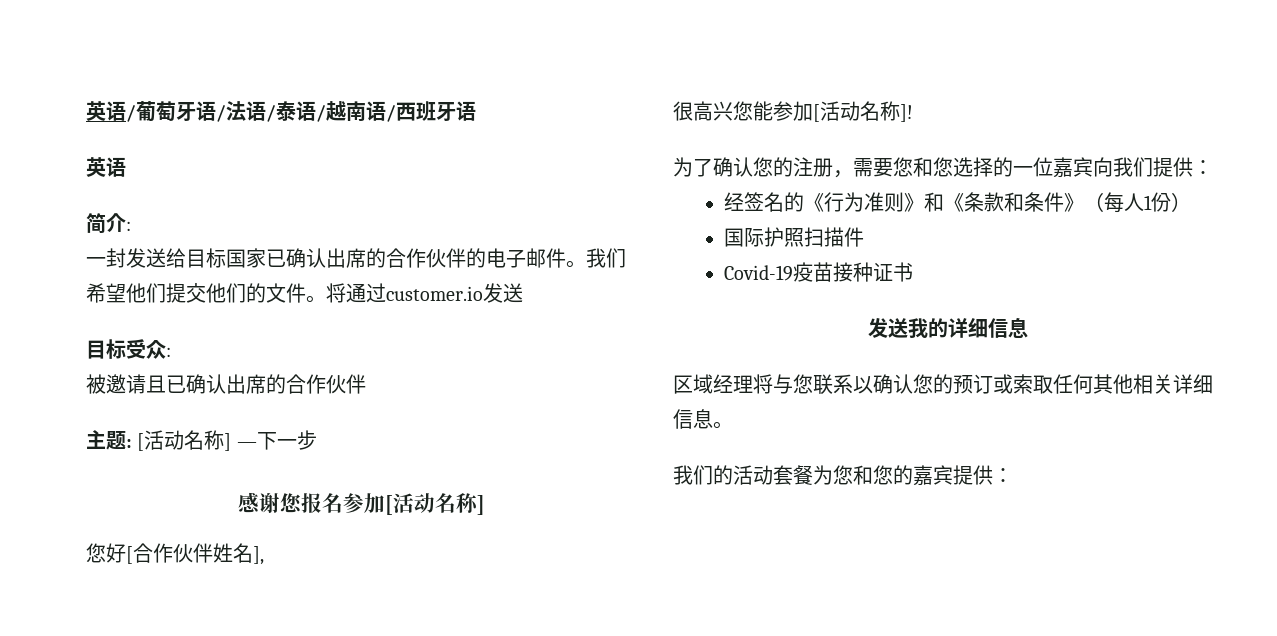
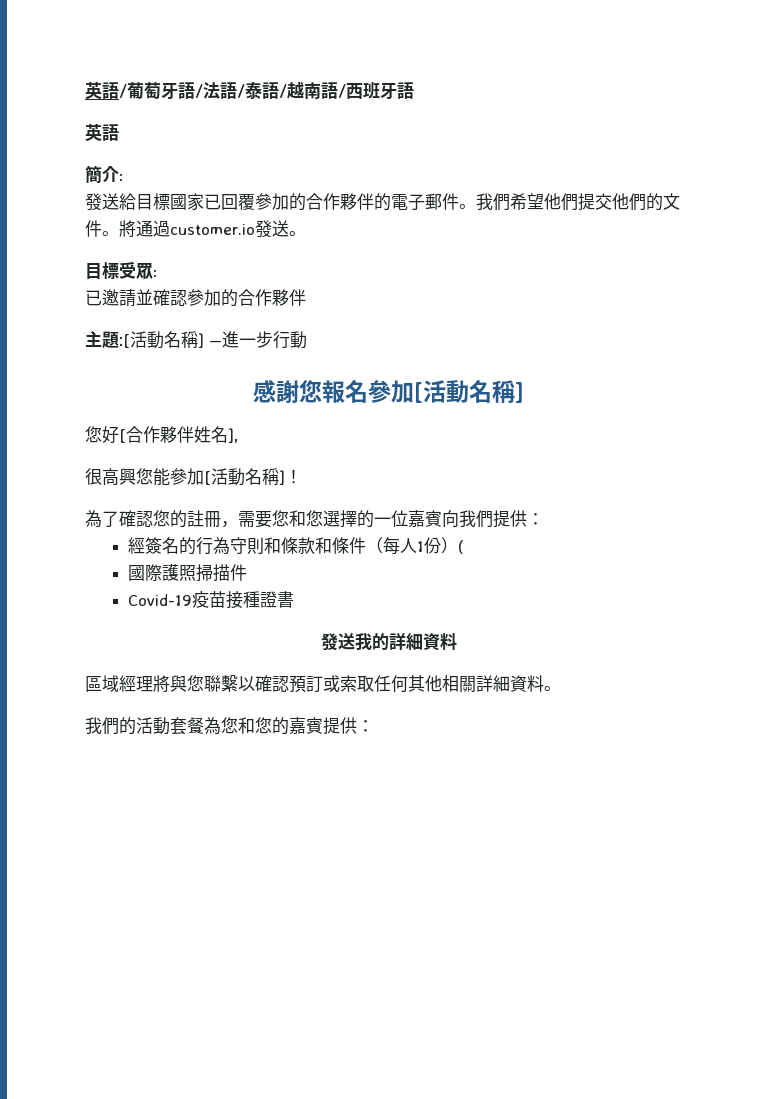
[86,101,126,121] 英语 -> [85,81,119,99] 英語
[196,101,316,122] 语/法语/泰语 -> [178,82,279,99] 語/法語/泰語
[366,101,386,121] 语 -> [321,82,338,99] 語
[456,101,476,121] [86,157,126,177] [86,213,106,234] 语 // 英语 // 简 -> [397,82,414,99] [85,123,119,141] [85,165,102,184] 語 // 英語 // 簡
[86,248,626,268] [86,283,523,303] [86,339,171,359] [86,374,366,394] [86,430,225,451] 一封发送给目标国家已确认出席的合作伙伴的电子邮件。我们希望他们提交他们的文件。将通过customer.io发送 // 目标受众: // 被邀请且已确认出席的合作伙伴 // 主题: [活动名称 -> [85,193,680,211] [85,220,306,238] [85,262,158,279] [85,289,306,307] [85,331,198,349] 發送給目標國家已回覆參加的合作夥伴的電子郵件。我們希望他們提交他們的文件。將通過customer.io發送。 // 目標受眾: // 已邀請並確認參加的合作夥伴 // 主題:[活動名稱
[256,432,277,450] 下 -> [222,331,239,348] 進
(317, 440) none -> [273,331,307,349] 行動
[258,493,478,515] 谢您报名参加[活动名称 -> [276,380,515,403] 謝您報名參加[活動名稱
[173,544,193,563] 伙 -> [160,426,177,443] 夥
[713,101,913,122] [673,157,833,177] 兴您能参加[活动名称]! // 为了确认您的注册 -> [119,468,302,486] [85,510,221,528] 興您能參加[活動名稱]！ // 為了確認您的註冊
[953,157,993,177] 选择 -> [323,510,357,528] 選擇
[1073,157,1153,177] 宾向我们 -> [425,510,493,528] 賓向我們
[723,192,1084,212] 经签名的《行为准则》和《条款和条件》 -> [127,537,366,555] 經簽名的行為守則和條款和條件
[723,227,824,247] // 国际护照扫 -> [457,540,464,554] [127,564,213,582] ( // 國際護照掃
[852,262,913,282] [868,317,1028,338] [673,374,993,395] 种证书 // 发送我的详细信息 // 区域经理将与您联系以确认您的预订 -> [242,591,294,608] [320,632,457,651] [85,675,323,693] 種證書 // 發送我的詳細資料 // 區域經理將與您聯繫以確認預訂
[1153,374,1213,394] [673,409,713,429] 关详细信息 -> [459,675,544,693] 關詳細資料
[693,465,833,485] 们的活动套餐为 -> [102,717,221,735] 們的活動套餐為
[933,465,953,485] 宾 -> [306,717,323,734] 賓

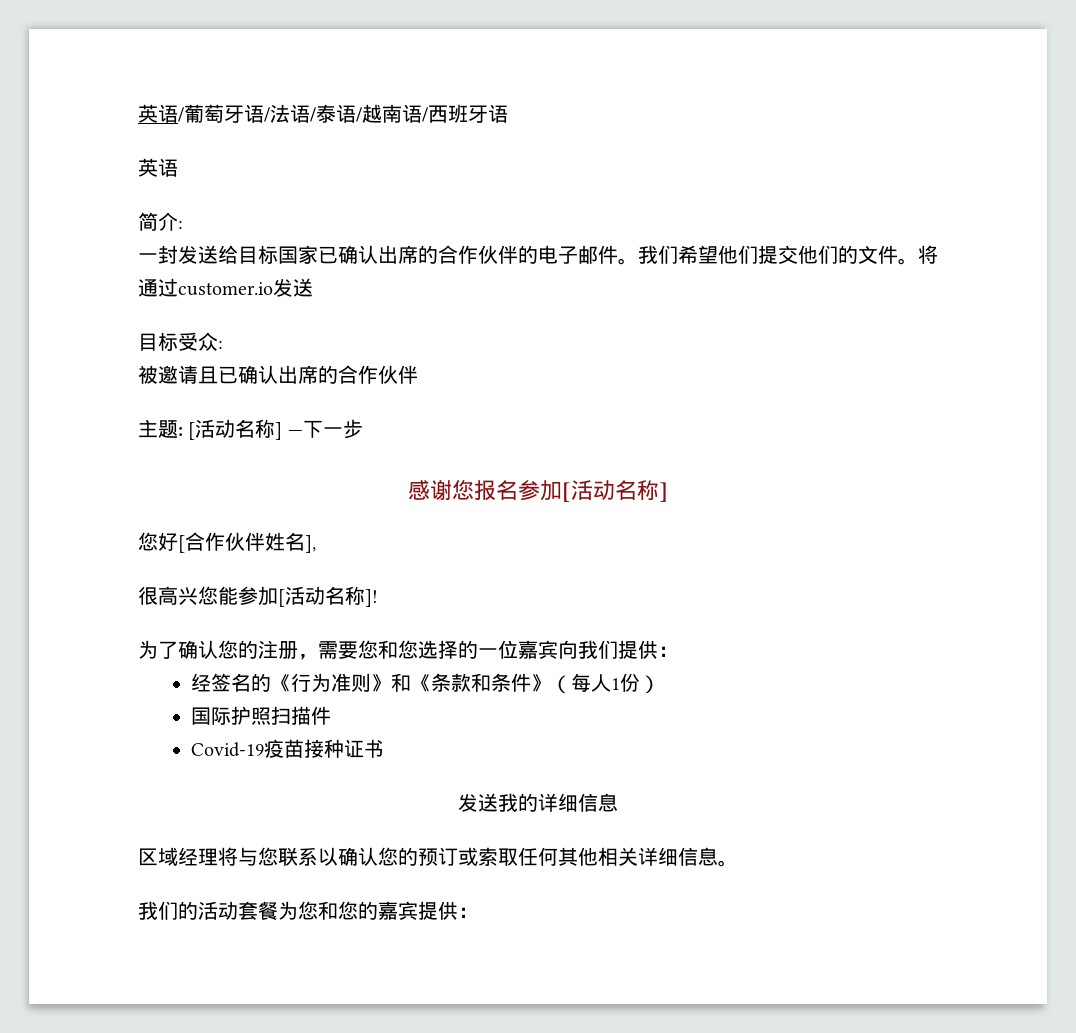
[85,81,119,99] 英語 -> [138,104,178,123] 英语
[178,82,279,99] 語/法語/泰語 -> [244,104,356,123] 语/法语/泰语
[321,82,338,99] 語 -> [402,104,422,123] 语
[397,82,414,99] [85,123,119,141] [85,165,102,184] 語 // 英語 // 簡 -> [488,104,508,123] [138,158,178,177] [138,212,158,231] 语 // 英语 // 简
[85,193,680,211] [85,220,306,238] [85,262,158,279] [85,289,306,307] [85,331,198,349] 發送給目標國家已回覆參加的合作夥伴的電子郵件。我們希望他們提交他們的文件。將通過customer.io發送。 // 目標受眾: // 已邀請並確認參加的合作夥伴 // 主題:[活動名稱 -> [138,245,938,265] [138,278,313,297] [138,332,223,351] [138,365,418,384] [138,419,276,440] 一封发送给目标国家已确认出席的合作伙伴的电子邮件。我们希望他们提交他们的文件。将通过customer.io发送 // 目标受众: // 被邀请且已确认出席的合作伙伴 // 主题: [活动名称
[222,331,239,348] 進 -> [302,420,323,438] 下
[273,331,307,349] 行動 -> (363, 429) none
[276,380,515,403] 謝您報名參加[活動名稱 -> [430,479,659,502] 谢您报名参加[活动名称
[160,426,177,443] 夥 -> [225,532,245,551] 伙
[119,468,302,486] [85,510,221,528] 興您能參加[活動名稱]！ // 為了確認您的註冊 -> [178,586,378,607] [138,640,298,659] 兴您能参加[活动名称]! // 为了确认您的注册
[323,510,357,528] 選擇 -> [418,640,458,659] 选择
[425,510,493,528] 賓向我們 -> [538,640,618,660] 宾向我们
[127,537,366,555] 經簽名的行為守則和條款和條件 -> [190,673,551,692] 经签名的《行为准则》和《条款和条件》
[457,540,464,554] [127,564,213,582] ( // 國際護照掃 -> [190,706,291,725] // 国际护照扫
[242,591,294,608] [320,632,457,651] [85,675,323,693] 種證書 // 發送我的詳細資料 // 區域經理將與您聯繫以確認預訂 -> [323,739,384,758] [458,793,618,812] [138,847,458,866] 种证书 // 发送我的详细信息 // 区域经理将与您联系以确认您的预订
[459,675,544,693] 關詳細資料 -> [618,847,718,866] 关详细信息
[102,717,221,735] 們的活動套餐為 -> [158,901,298,920] 们的活动套餐为
[306,717,323,734] 賓 -> [398,901,418,921] 宾

